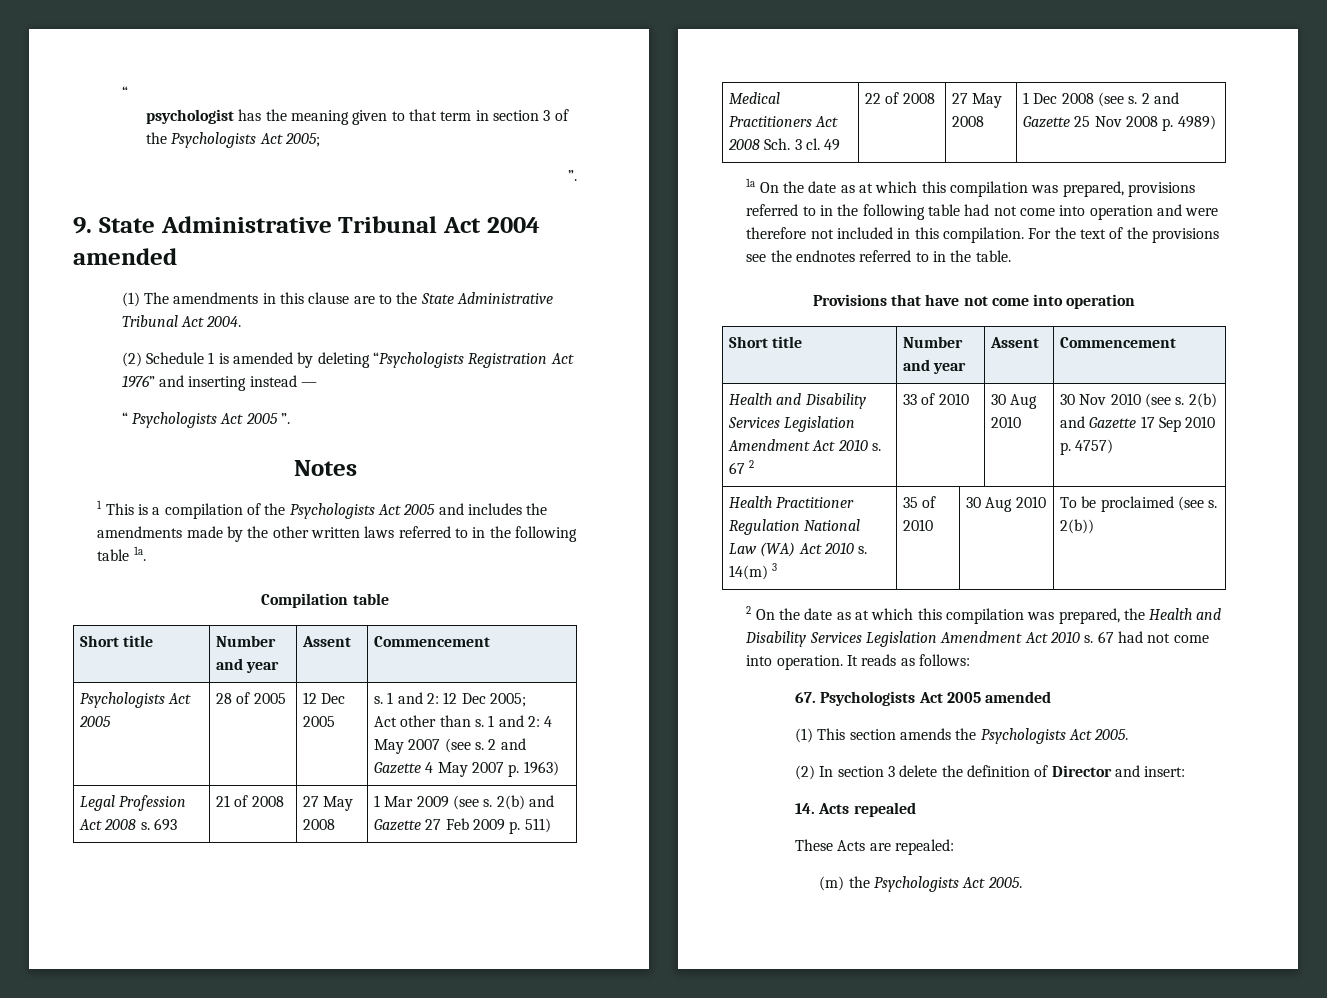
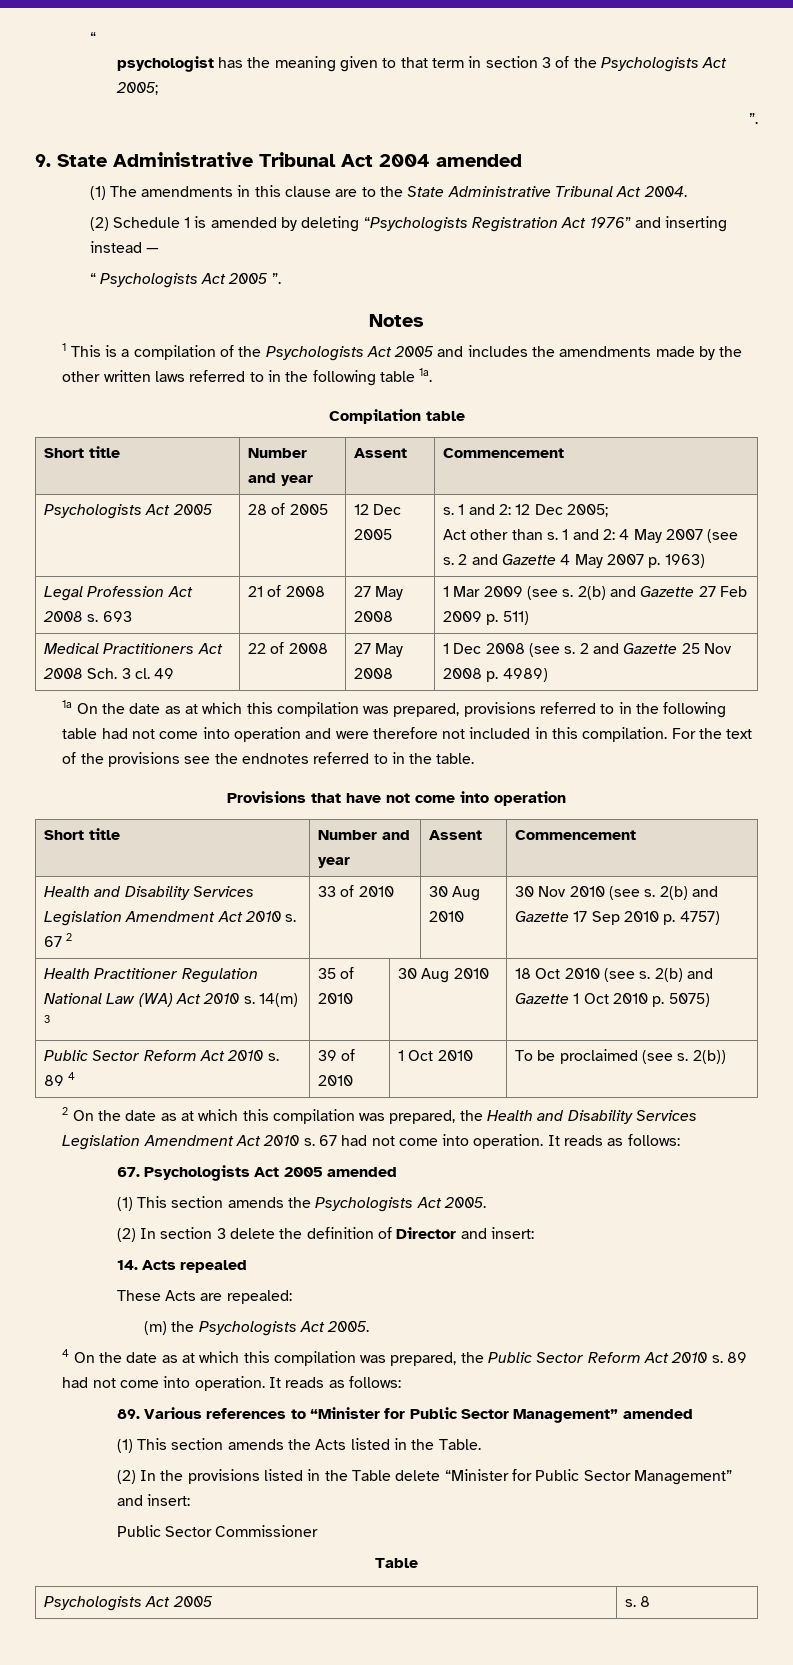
(1046, 502) none -> [515,968,714,982] [515,993,710,1007] [44,1050,279,1061] [44,1072,76,1086] [318,1049,356,1061] [318,1075,354,1086] [398,1050,473,1061] | 18 Oct 2010 (see s. 2(b) and Gazette 1 Oct 2010 p. 5075) // Public Sector Reform Act 2010 s. 89 4 | 39 of 2010 | 1 Oct 2010
(1022, 882) none -> [62,1349,748,1366] [62,1376,401,1391] [116,1407,693,1423] [116,1438,481,1453] [116,1469,732,1485] [116,1494,191,1506] [116,1525,319,1537] [375,1558,418,1568] [44,1596,212,1611] [625,1596,651,1607] // 4 On the date as at which this compilation was prepared, the Public Sector Reform Act 2010 s. 89 had not come into operation. It reads as follows: // 89. Various references to “Minister for Public Sector Management” amended // (1) This section amends the Acts listed in the Table. // (2) In the provisions listed in the Table delete “Minister for Public Sector Management” and insert: // Public Sector Commissioner // Table // Psychologists Act 2005 | s. 8

